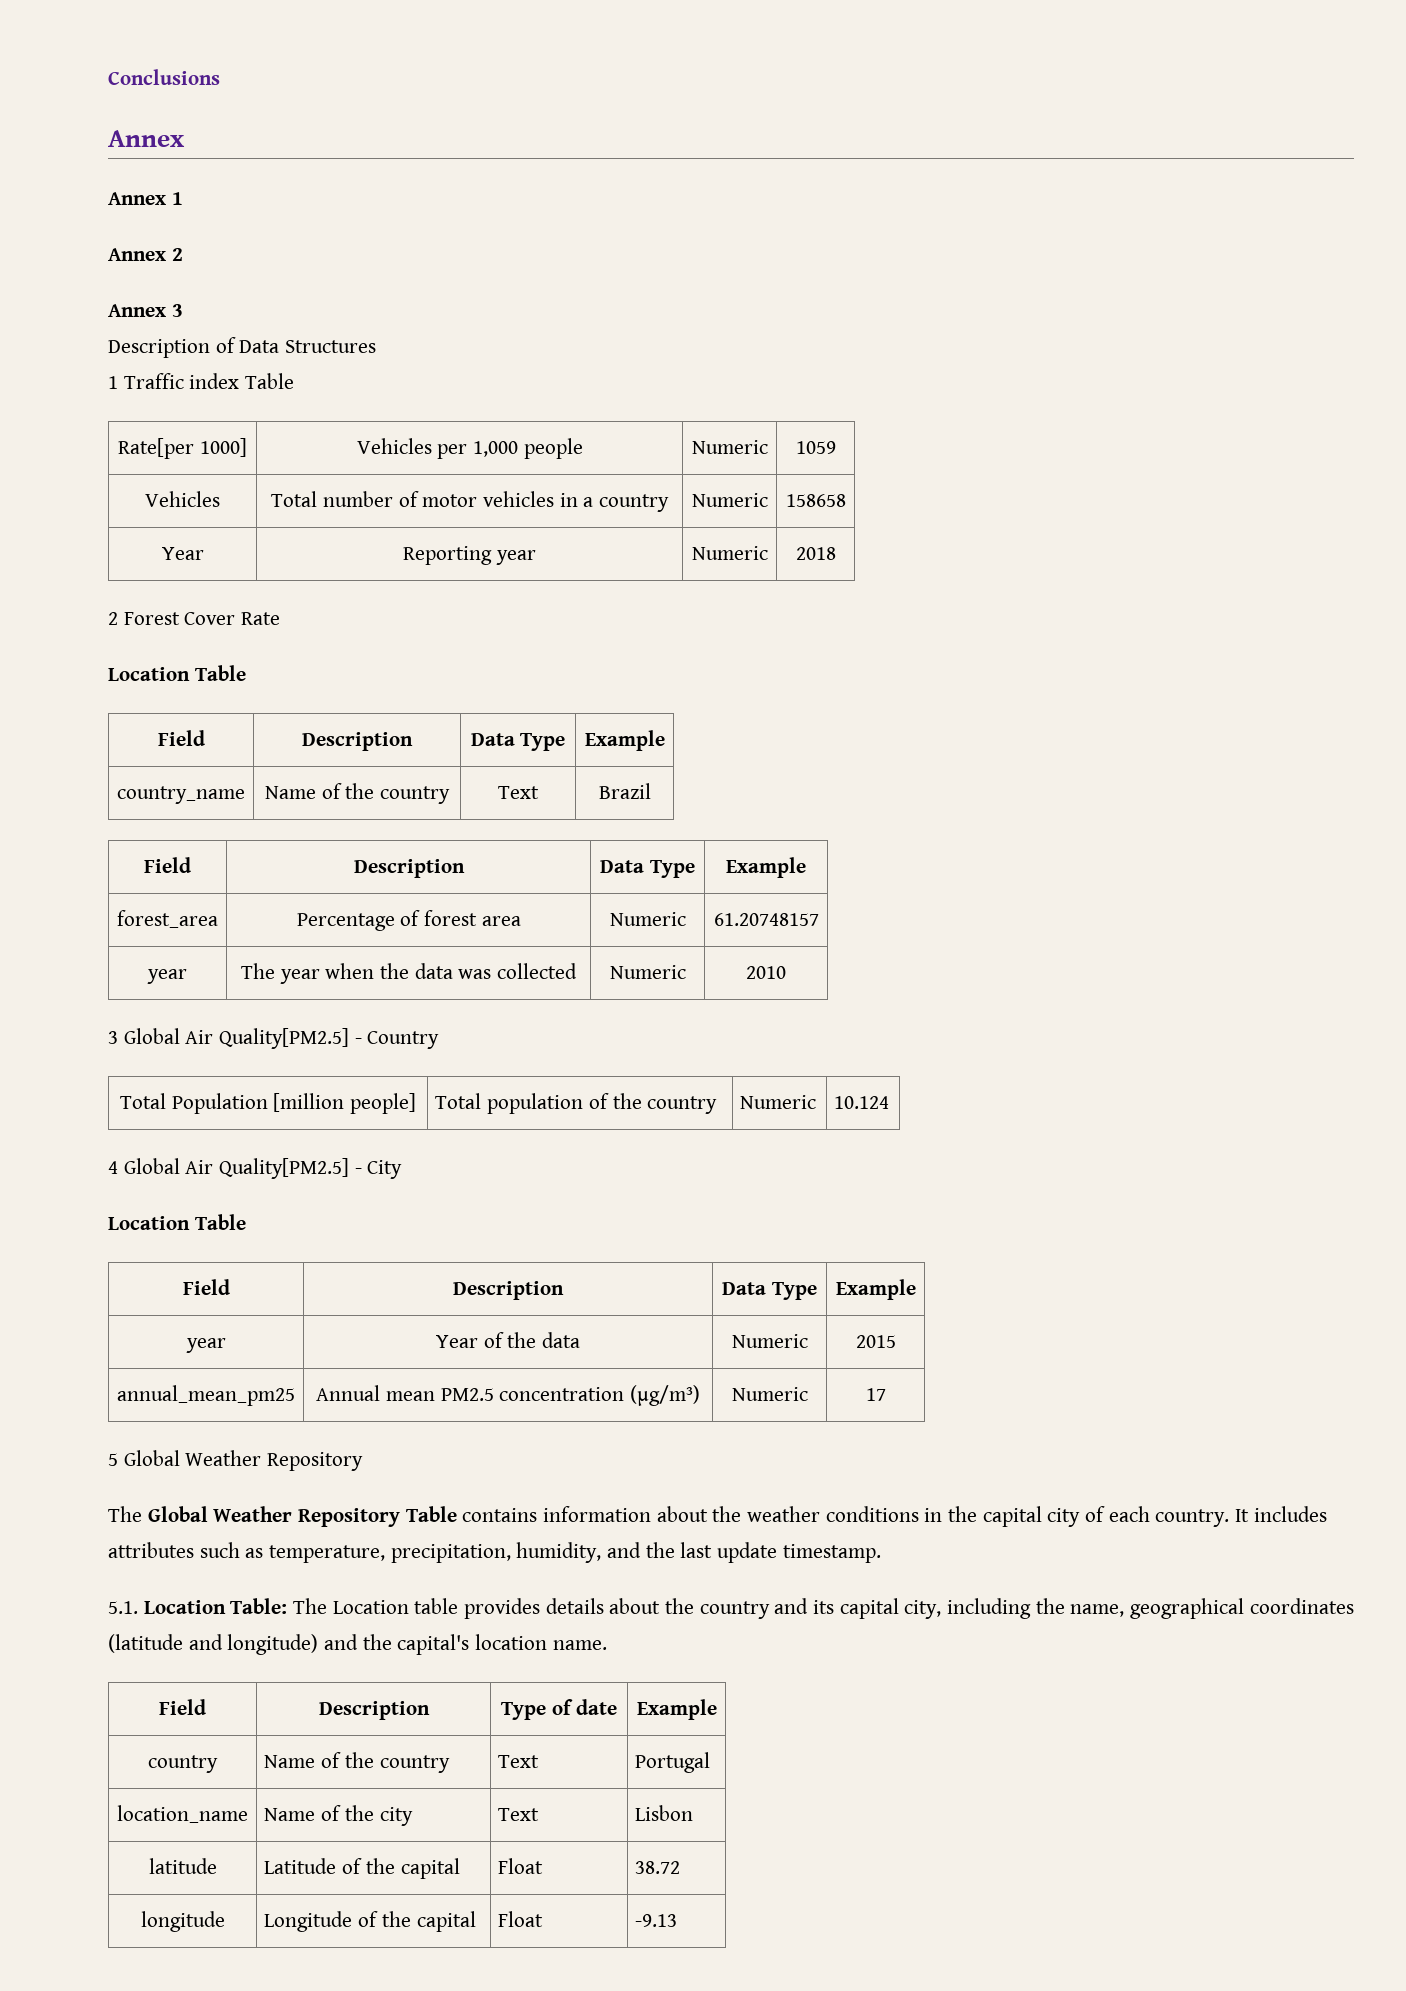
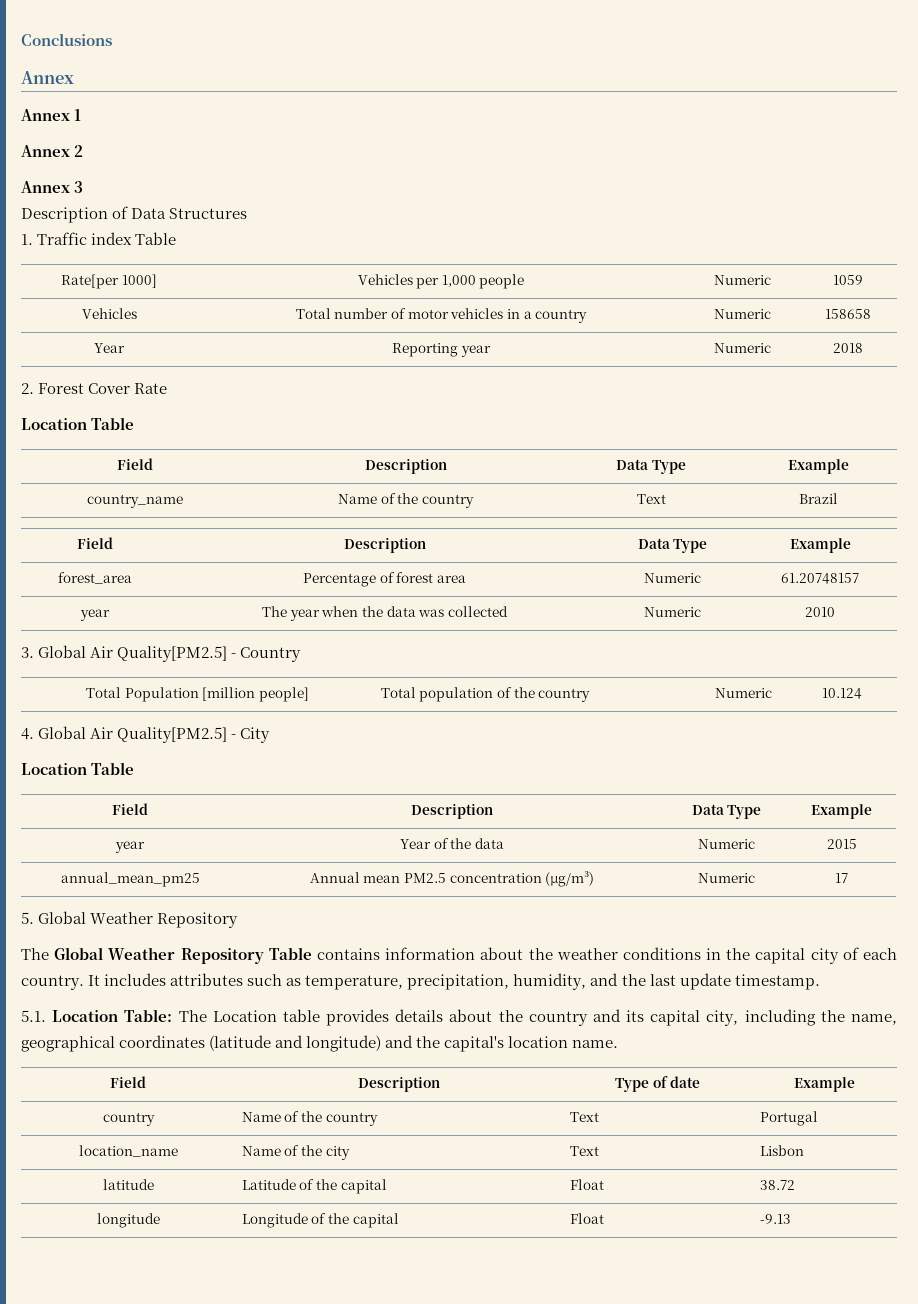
[108,376,118,389] 1 -> [21,234,33,245] 1.
[108,612,118,625] 2 -> [21,383,34,394] 2.
[108,1031,118,1044] 3 -> [21,647,34,658] 3.
[108,1161,118,1174] 4 -> [21,728,34,740] 4.
[108,1453,118,1466] 5 -> [21,912,34,924] 5.

